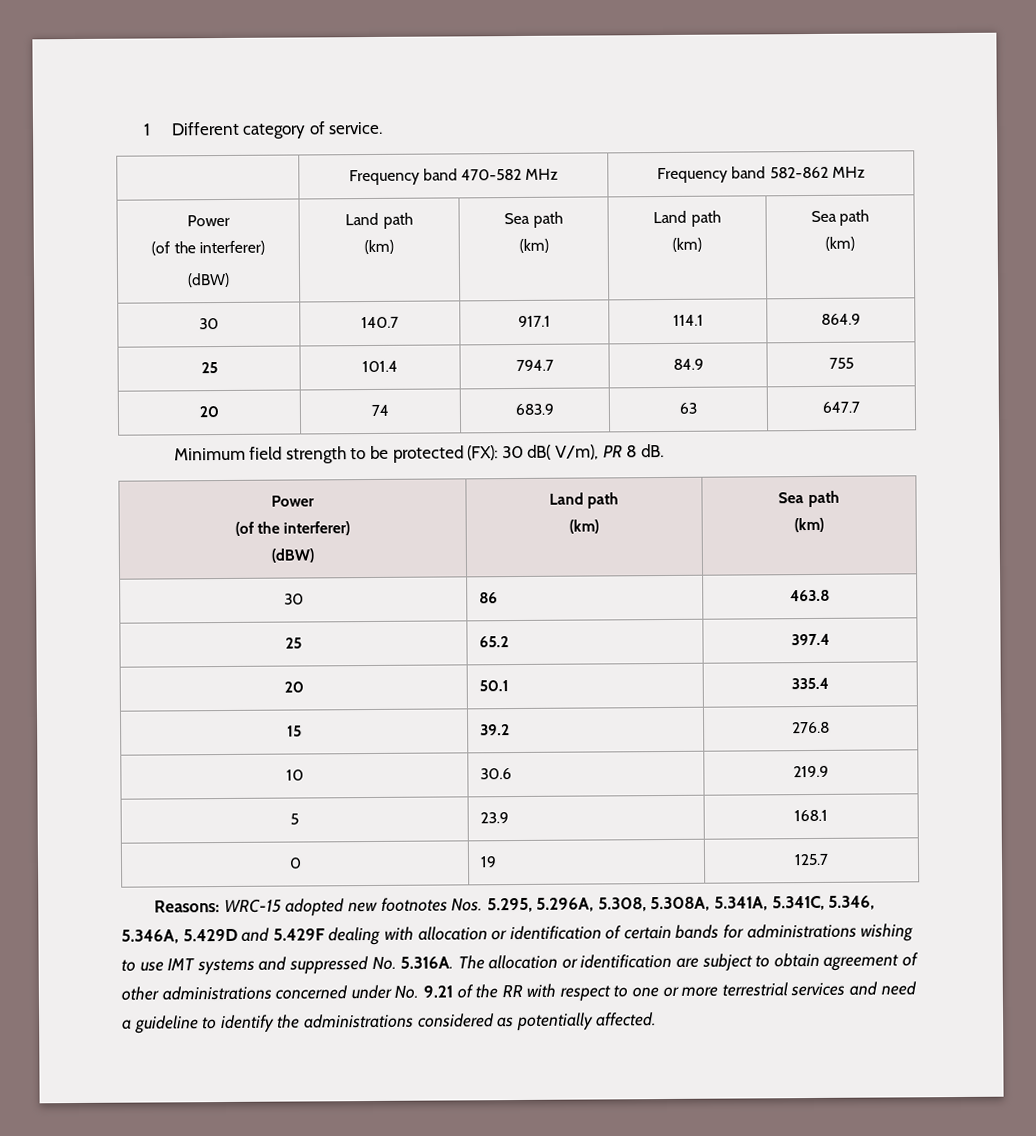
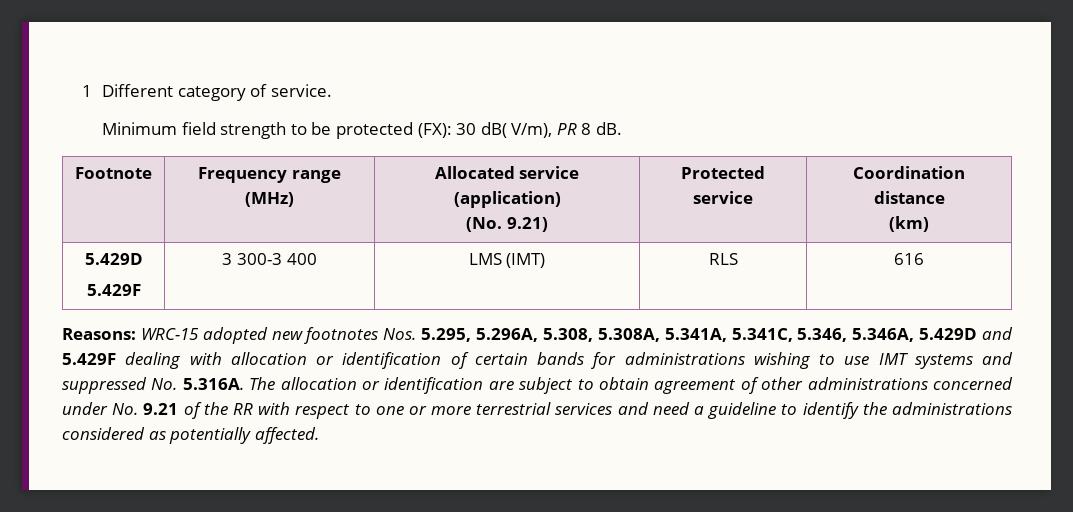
[348,168,559,186] [657,166,865,184] [186,214,230,227] [151,240,265,256] [187,272,230,288] [345,212,413,229] [364,239,394,255] [504,211,563,228] [518,238,549,253] [653,210,721,227] [672,237,702,252] [810,209,870,226] [825,236,855,251] [199,318,219,330] [361,316,399,329] [518,315,551,327] [672,314,704,326] [821,313,861,325] [200,362,218,374] [362,360,398,373] [515,359,554,372] [672,358,704,370] [828,357,854,369] [199,406,219,418] [371,404,389,416] [515,403,554,416] [679,402,697,414] [822,401,860,413] // | Frequency band 470-582 MHz | Frequency band 582-862 MHz // Power // (of the interferer) // (dBW) | Land path // (km) | Sea path // (km) | Land path // (km) | Sea path // (km) // 30 | 140.7 | 917.1 | 114.1 | 864.9 // 25 | 101.4 | 794.7 | 84.9 | 755 // 20 | 74 | 683.9 | 63 | 647.7 -> (332, 90) none
[271,495,315,507] [234,521,351,536] [271,548,314,563] [548,492,620,509] [569,519,599,534] [778,490,840,508] [794,517,824,533] [283,593,304,605] [479,592,499,604] [790,589,830,602] [285,637,302,649] [479,636,510,648] [790,633,830,646] [283,681,304,693] [479,680,510,692] [791,677,829,690] [287,725,302,737] [480,724,511,736] [792,721,830,734] [285,769,304,781] [480,768,513,780] [793,765,829,778] [290,813,299,825] [480,812,510,824] [794,809,828,822] [288,857,302,869] [480,856,498,868] [794,853,829,866] Power // (of the interferer) // (dBW) | Land path // (km) | Sea path // (km) // 30 | 86 | 463.8 // 25 | 65.2 | 397.4 // 20 | 50.1 | 335.4 // 15 | 39.2 | 276.8 // 10 | 30.6 | 219.9 // 5 | 23.9 | 168.1 // 0 | 19 | 125.7 -> [75,167,152,179] [198,167,341,183] [245,192,294,207] [434,166,580,179] [453,191,561,208] [466,217,548,232] [680,166,765,179] [692,191,753,204] [852,166,965,179] [873,191,945,204] [888,216,929,232] [84,253,143,265] [86,284,141,296] [222,253,317,265] [468,253,546,268] [708,253,738,265] [893,253,924,265] Footnote | Frequency range (MHz) | Allocated service (application) // (No. 9.21) | Protected service | Coordination distance // (km) // 5.429D // 5.429F | 3 300-3 400 | LMS (IMT) | RLS | 616

